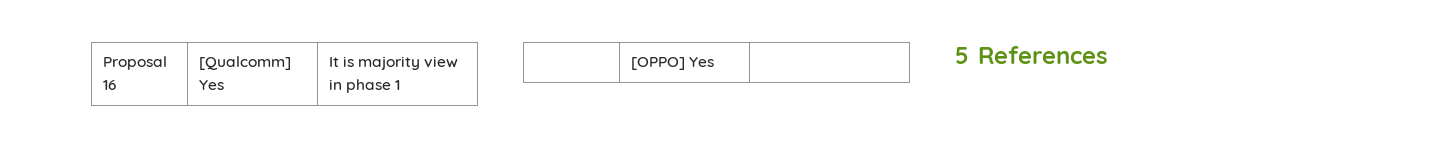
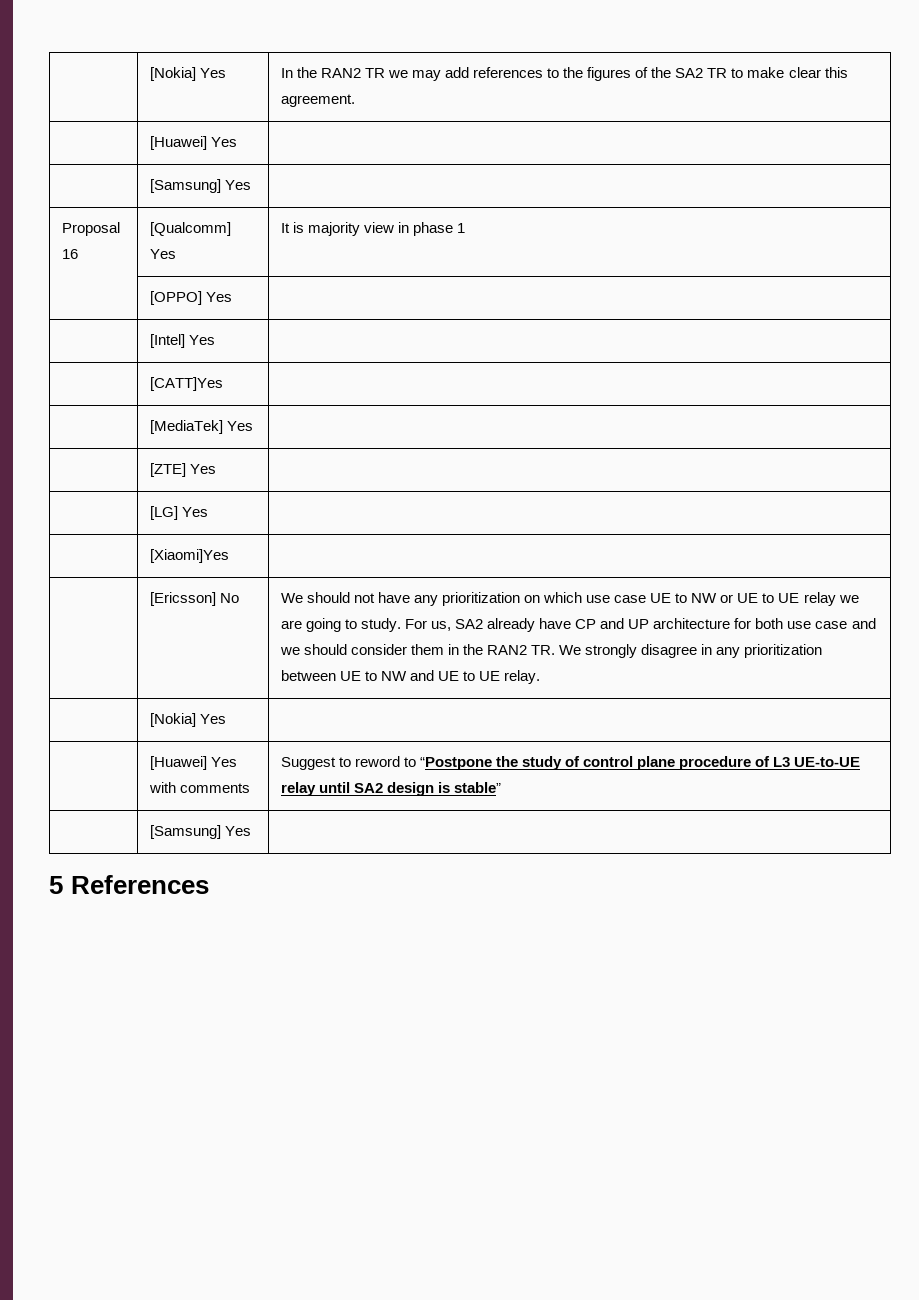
(102, 63) none -> [149,67,226,81] [280,67,848,81] [280,94,355,107] [149,136,237,150] [149,179,251,193] | [Nokia] Yes | In the RAN2 TR we may add references to the figures of the SA2 TR to make clear this agreement. // | [Huawei] Yes | // | [Samsung] Yes | //
(714, 62) none -> [149,334,215,348] [149,377,223,391] [149,420,253,434] [149,463,216,477] [149,506,208,520] [149,549,229,563] [149,592,239,606] [280,592,859,606] [280,618,876,632] [279,644,823,658] [280,670,541,684] [149,713,226,727] [149,756,237,770] [148,782,250,793] [280,756,861,770] [280,782,501,796] [149,825,251,839] // | [Intel] Yes | // | [CATT]Yes | // | [MediaTek] Yes | // | [ZTE] Yes | // | [LG] Yes | // | [Xiaomi]Yes | // | [Ericsson] No | We should not have any prioritization on which use case UE to NW or UE to UE relay we are going to study. For us, SA2 already have CP and UP architecture for both use case and we should consider them in the RAN2 TR. We strongly disagree in any prioritization between UE to NW and UE to UE relay. // | [Nokia] Yes | // | [Huawei] Yes with comments | Suggest to reword to “Postpone the study of control plane procedure of L3 UE-to-UE relay until SA2 design is stable” // | [Samsung] Yes |

